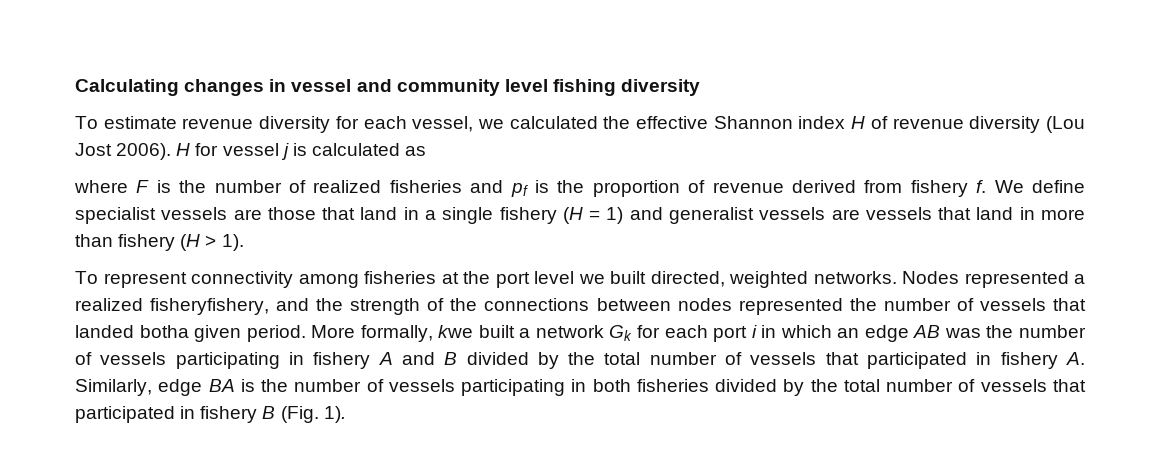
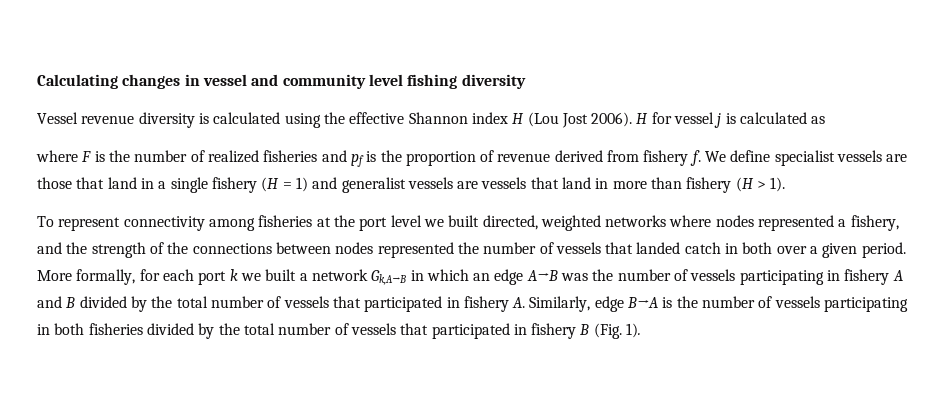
[75,116,598,133] To estimate revenue diversity for each vessel, we calculated -> [37,112,321,128] Vessel revenue diversity is calculated using
[870,116,1041,133] of revenue diversity -> (525, 118) none
[813,271,1085,288] [75,298,270,315] networks. Nodes represented a realized fisheryfishery, -> [605,215,899,231] networks where nodes represented a fishery,
[139,325,757,342] botha given period. More formally, kwe built a network Gk for each port i -> [684,242,906,258] [37,269,407,285] catch in both over a given period. More formally, for each port k we built a network Gk,A→B
[913,325,941,338] AB -> [526,270,558,281] A→B
[208,379,235,392] BA -> [627,297,659,308] B→A

